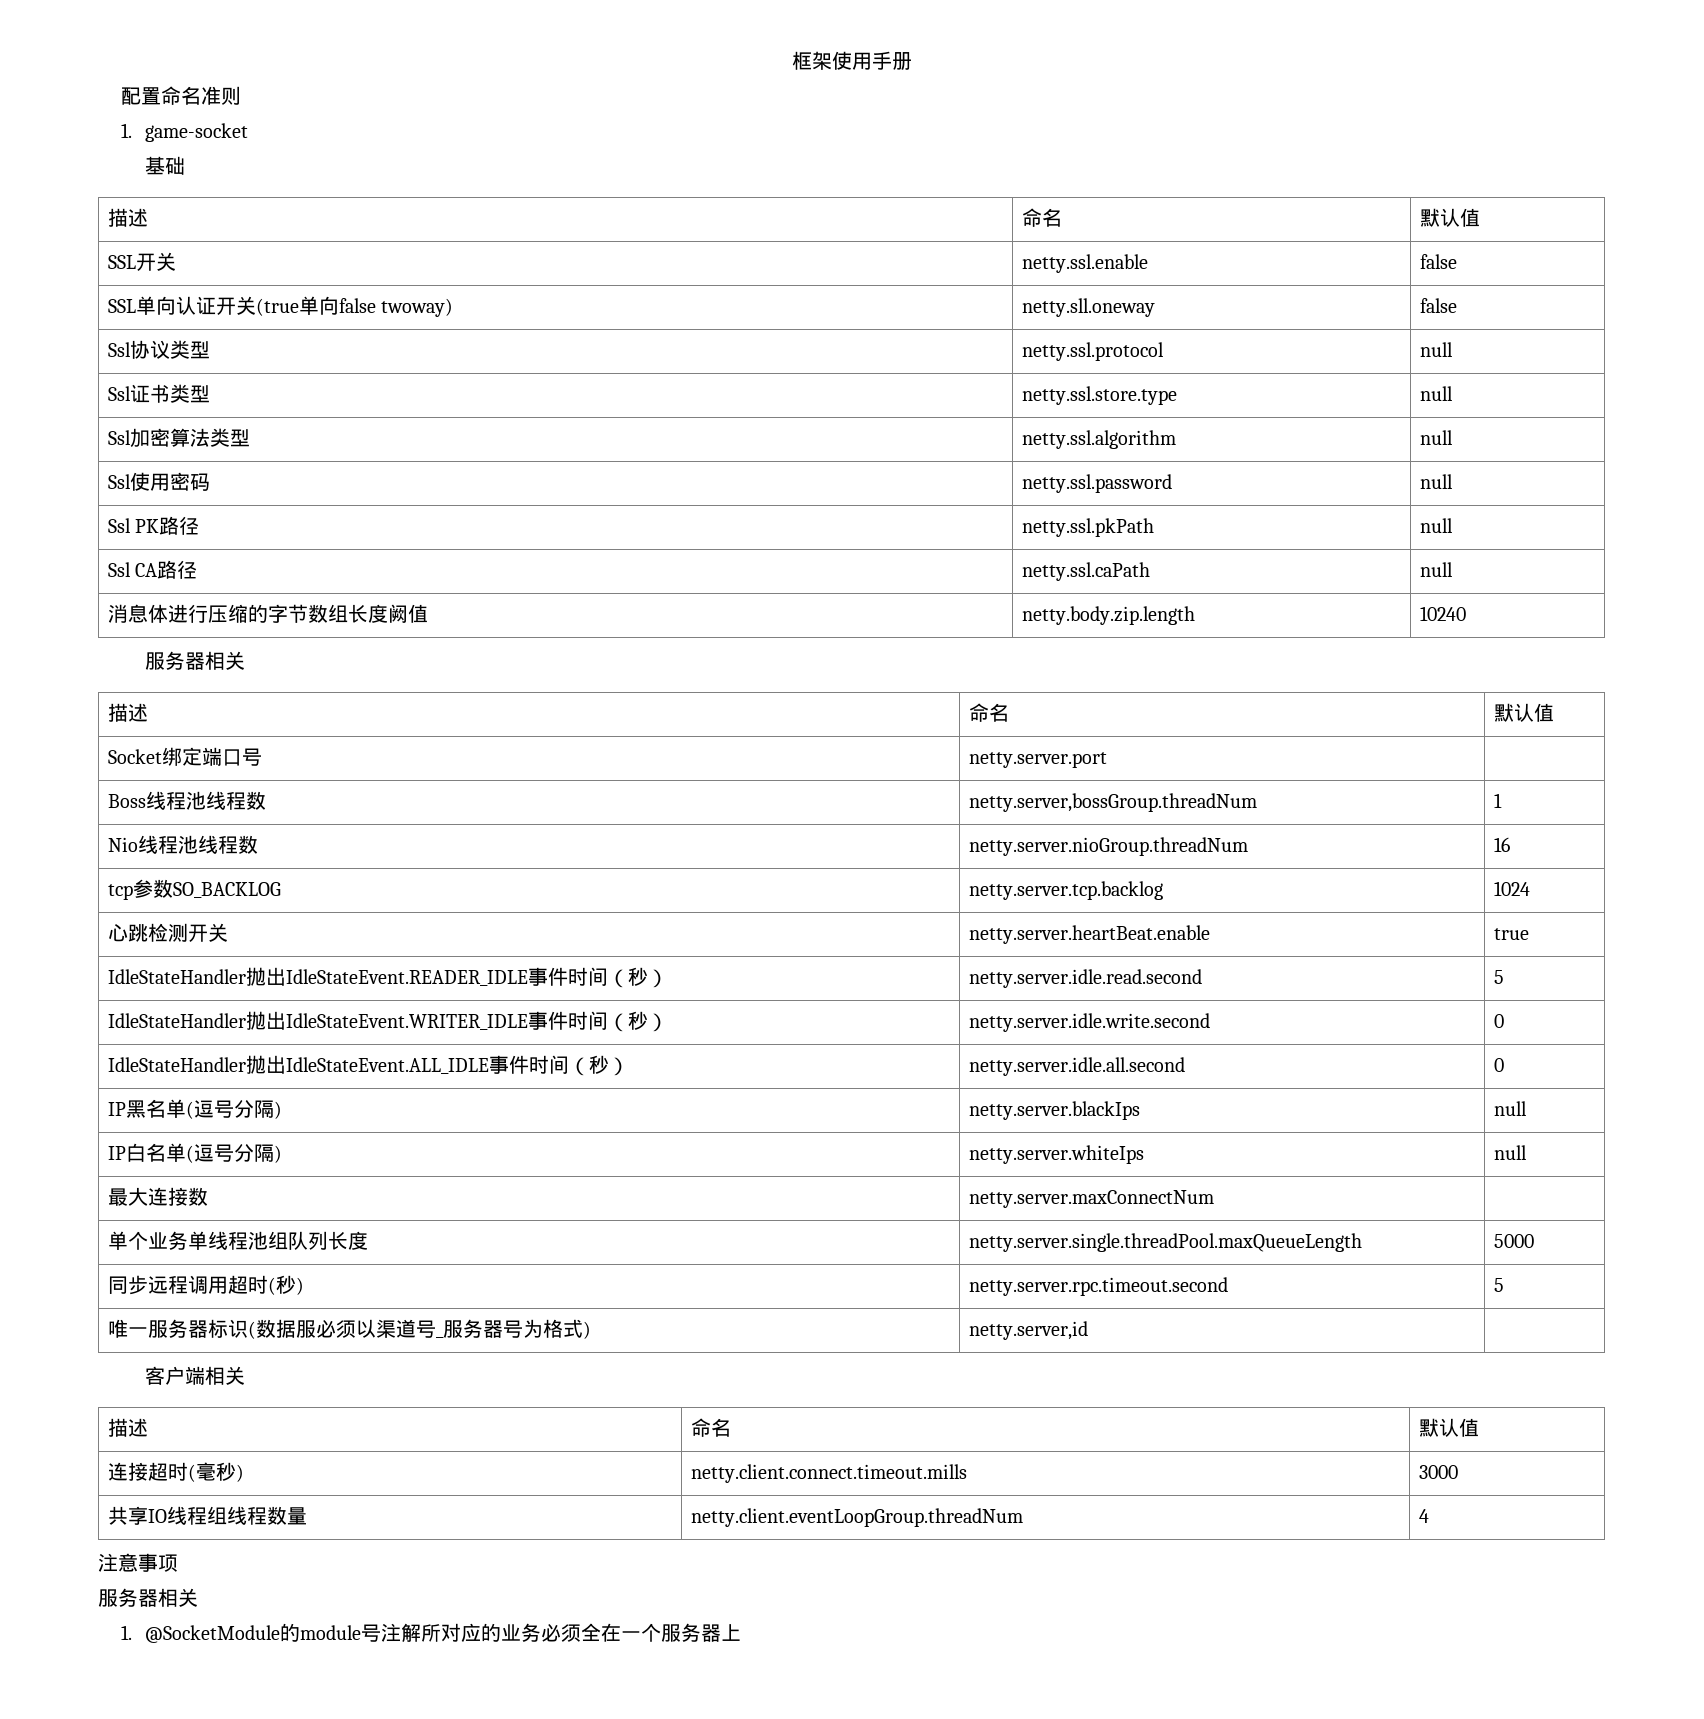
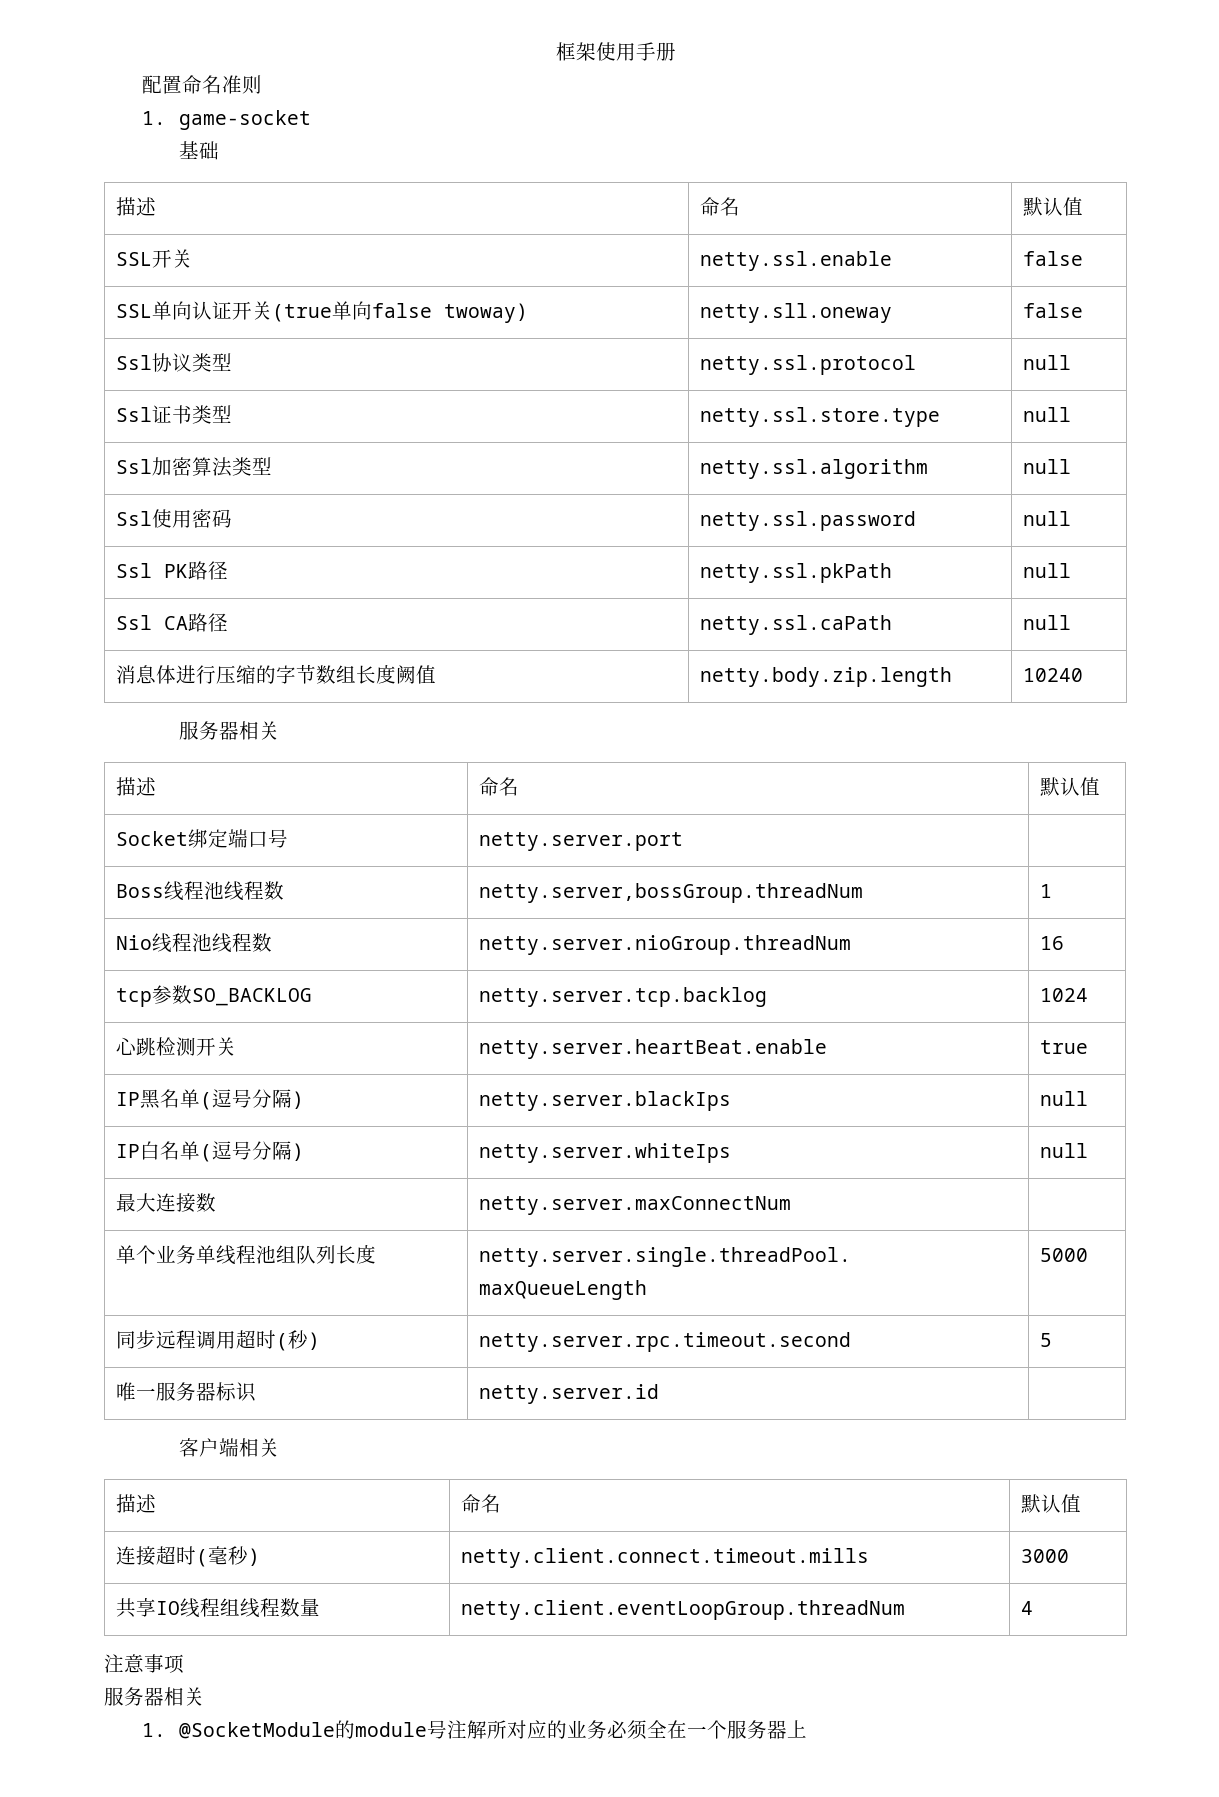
[107,967,668,988] [968,969,1202,988] [1493,970,1504,984] [107,1011,668,1032] [968,1013,1210,1032] [1493,1014,1504,1028] [107,1055,629,1076] [968,1057,1185,1076] [1493,1058,1504,1072] // IdleStateHandler抛出IdleStateEvent.READER_IDLE事件时间（秒） | netty.server.idle.read.second | 5 // IdleStateHandler抛出IdleStateEvent.WRITER_IDLE事件时间（秒） | netty.server.idle.write.second | 0 // IdleStateHandler抛出IdleStateEvent.ALL_IDLE事件时间（秒） | netty.server.idle.all.second | 0 -> (1088, 1047) none
[247,1319,591,1339] [968,1321,1088,1340] (数据服必须以渠道号_服务器号为格式) | netty.server,id -> [478,1384,659,1404] | netty.server.id

